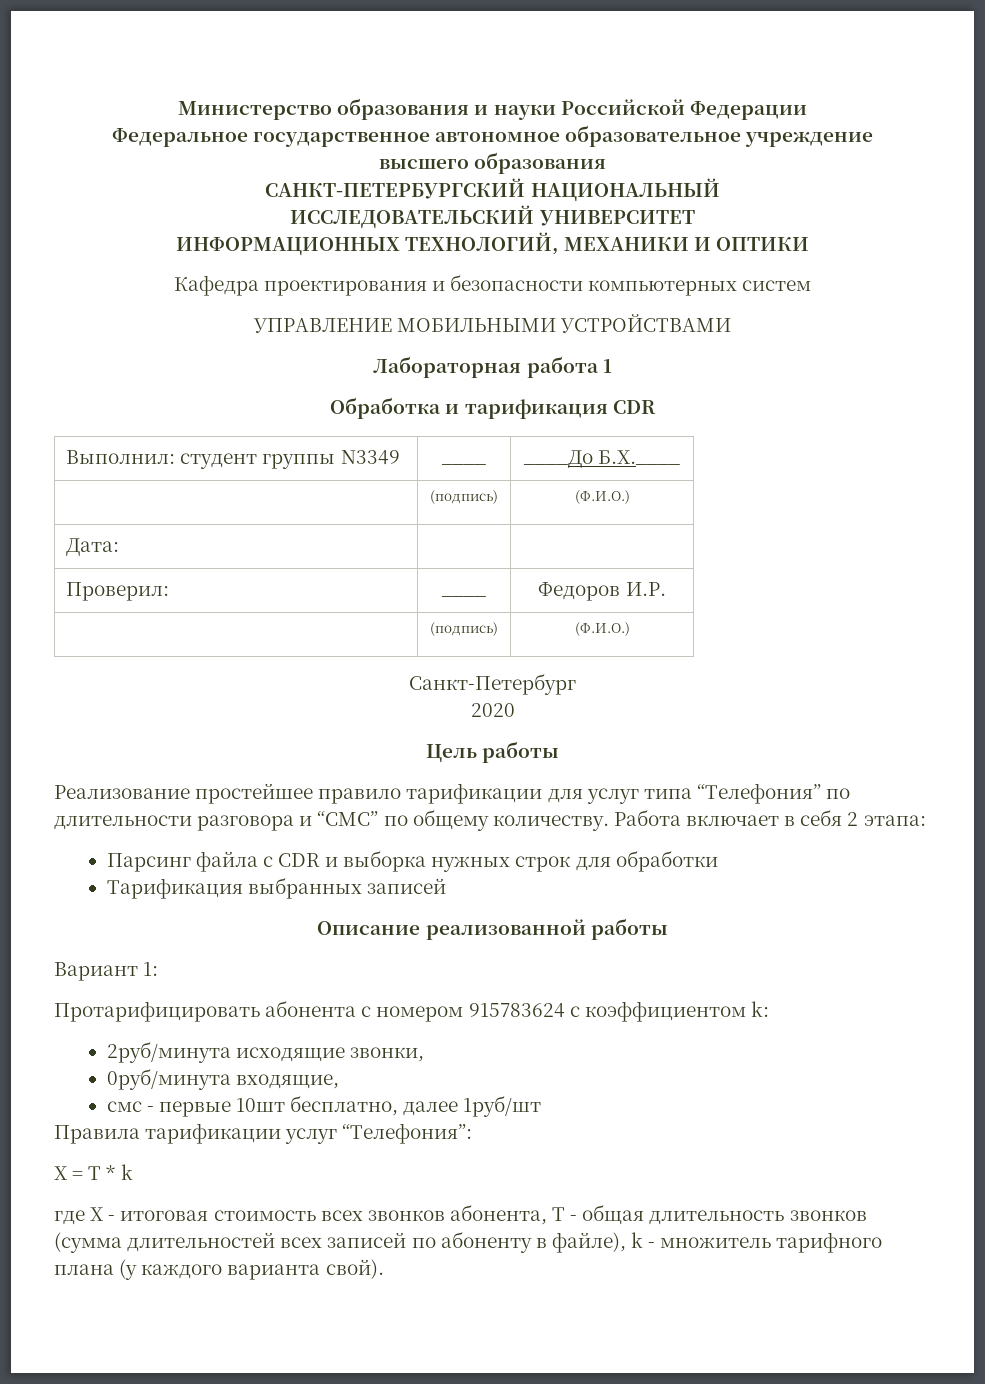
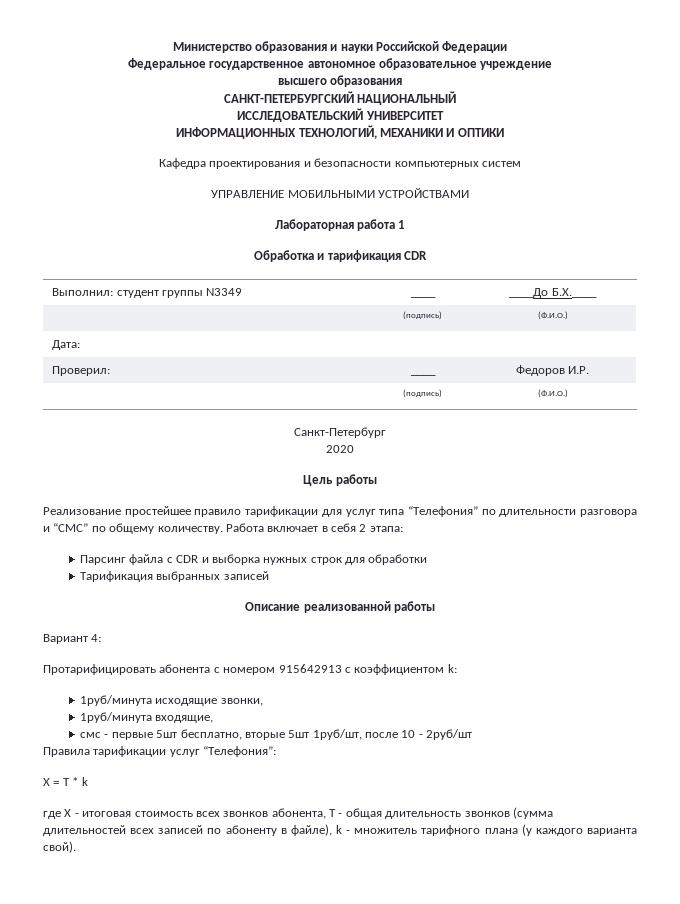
[143,962,159,976] 1: -> [91,634,102,642] 4:
[468,1003,565,1018] 915783624 -> [278,664,342,673] 915642913
[106,1041,231,1063] 2руб/минута -> [80,695,153,706] 1руб/минута
[106,1068,231,1090] 0руб/минута -> [80,712,153,723] 1руб/минута
[235,1095,542,1117] 10шт бесплатно, далее 1руб/шт -> [156,729,473,740] 5шт бесплатно, вторые 5шт 1руб/шт, после 10 - 2руб/шт

